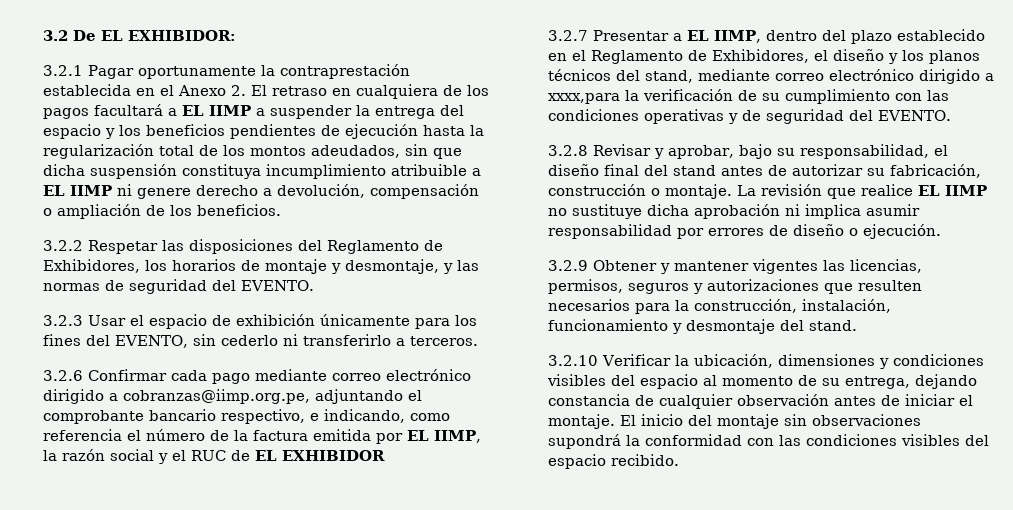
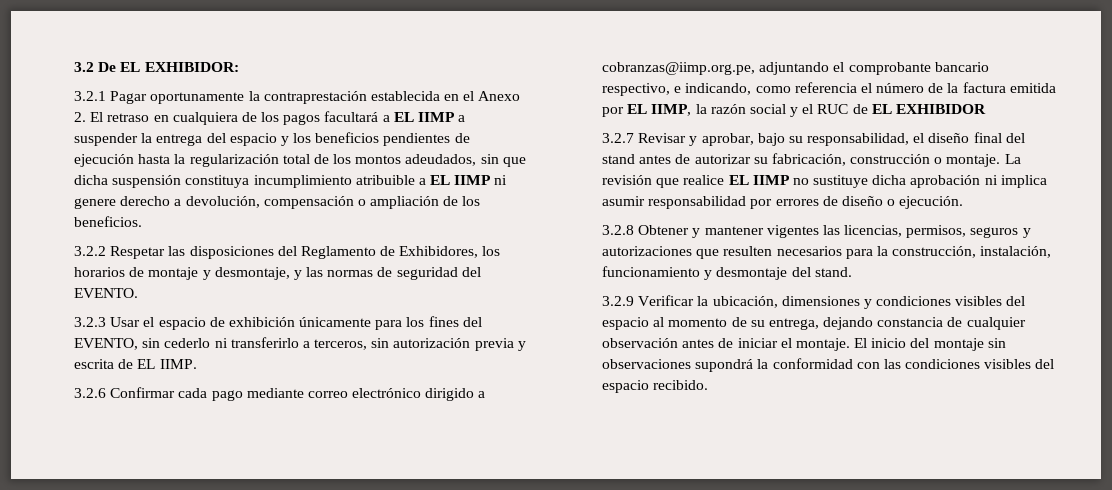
[409,336,478,346] terceros. -> [314,338,526,351] [73,359,197,369] terceros, sin autorización previa y escrita de EL IIMP.
[592,29,985,44] [547,49,980,64] [547,69,994,84] [547,89,949,104] [547,109,951,124] [547,145,588,156] Presentar a EL IIMP, dentro del plazo establecido en el Reglamento de Exhibidores, el diseño y los planos técnicos del stand, mediante correo electrónico dirigido a xxxx,para la verificación de su cumplimiento con las condiciones operativas y de seguridad del EVENTO. // 3.2.8 -> (634, 138) none
[547,260,588,271] 3.2.9 -> [601,225,634,235] 3.2.8
[547,355,598,366] 3.2.10 -> [601,296,634,306] 3.2.9

